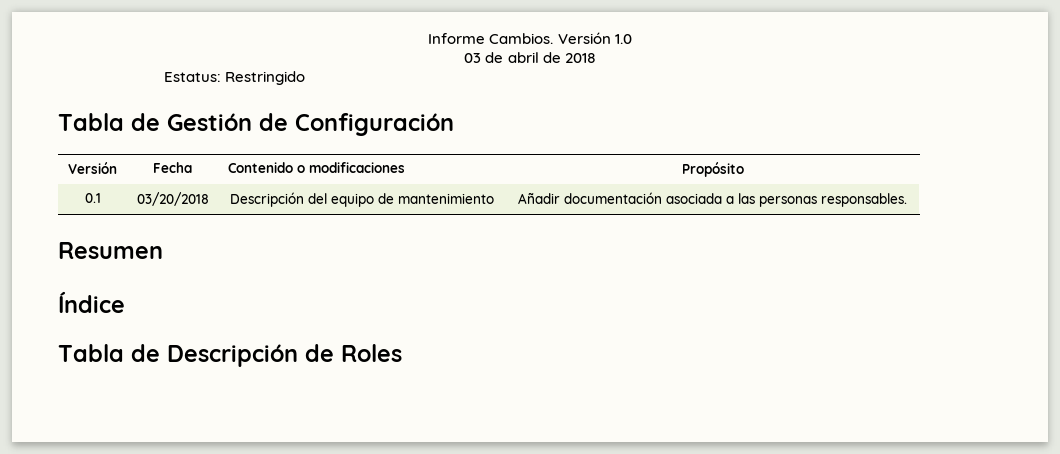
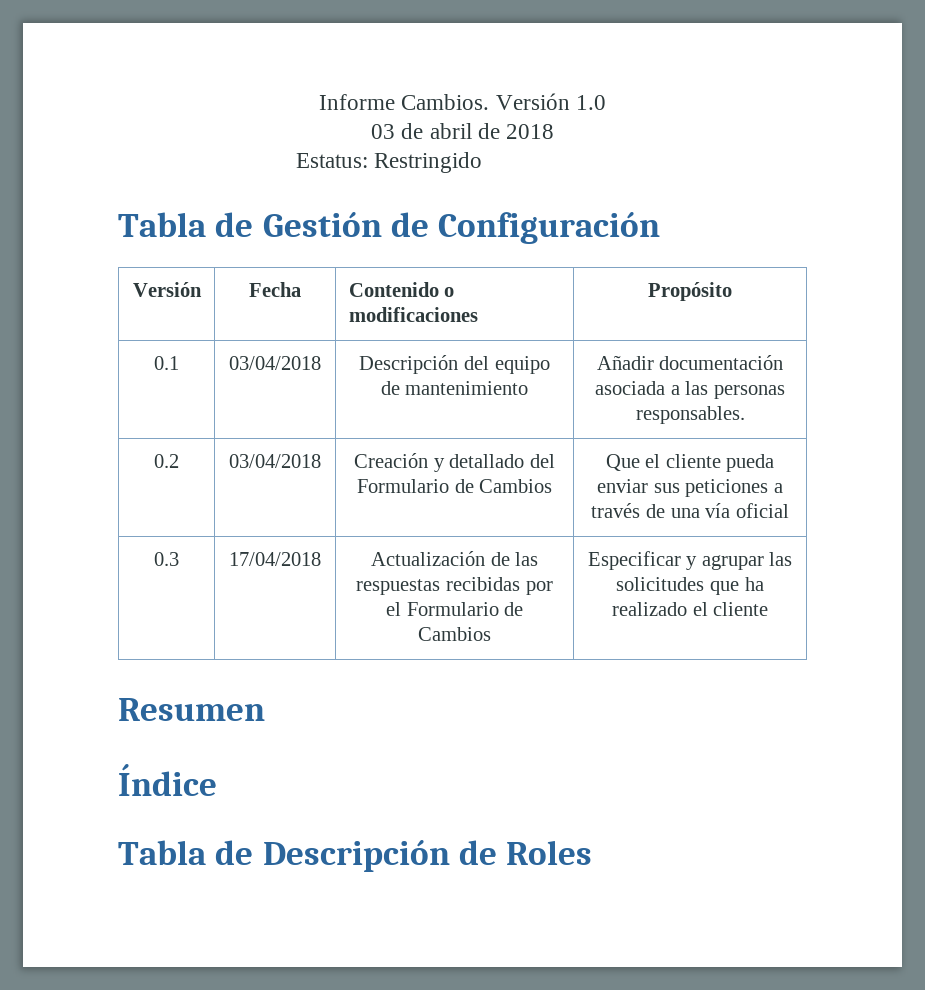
[136,192,209,206] 03/20/2018 -> [229,356,321,370] 03/04/2018
(907, 200) none -> [154,454,179,468] [229,454,321,468] [354,453,555,472] [356,479,553,493] [605,454,775,472] [597,479,783,497] [591,503,789,518] [154,552,179,566] [229,552,321,566] [370,551,539,566] [356,577,553,595] [385,602,524,616] [418,627,491,641] [587,551,793,570] [616,577,764,595] [611,602,769,616] // 0.2 | 03/04/2018 | Creación y detallado del Formulario de Cambios | Que el cliente pueda enviar sus peticiones a través de una vía oficial // 0.3 | 17/04/2018 | Actualización de las respuestas recibidas por el Formulario de Cambios | Especificar y agrupar las solicitudes que ha realizado el cliente

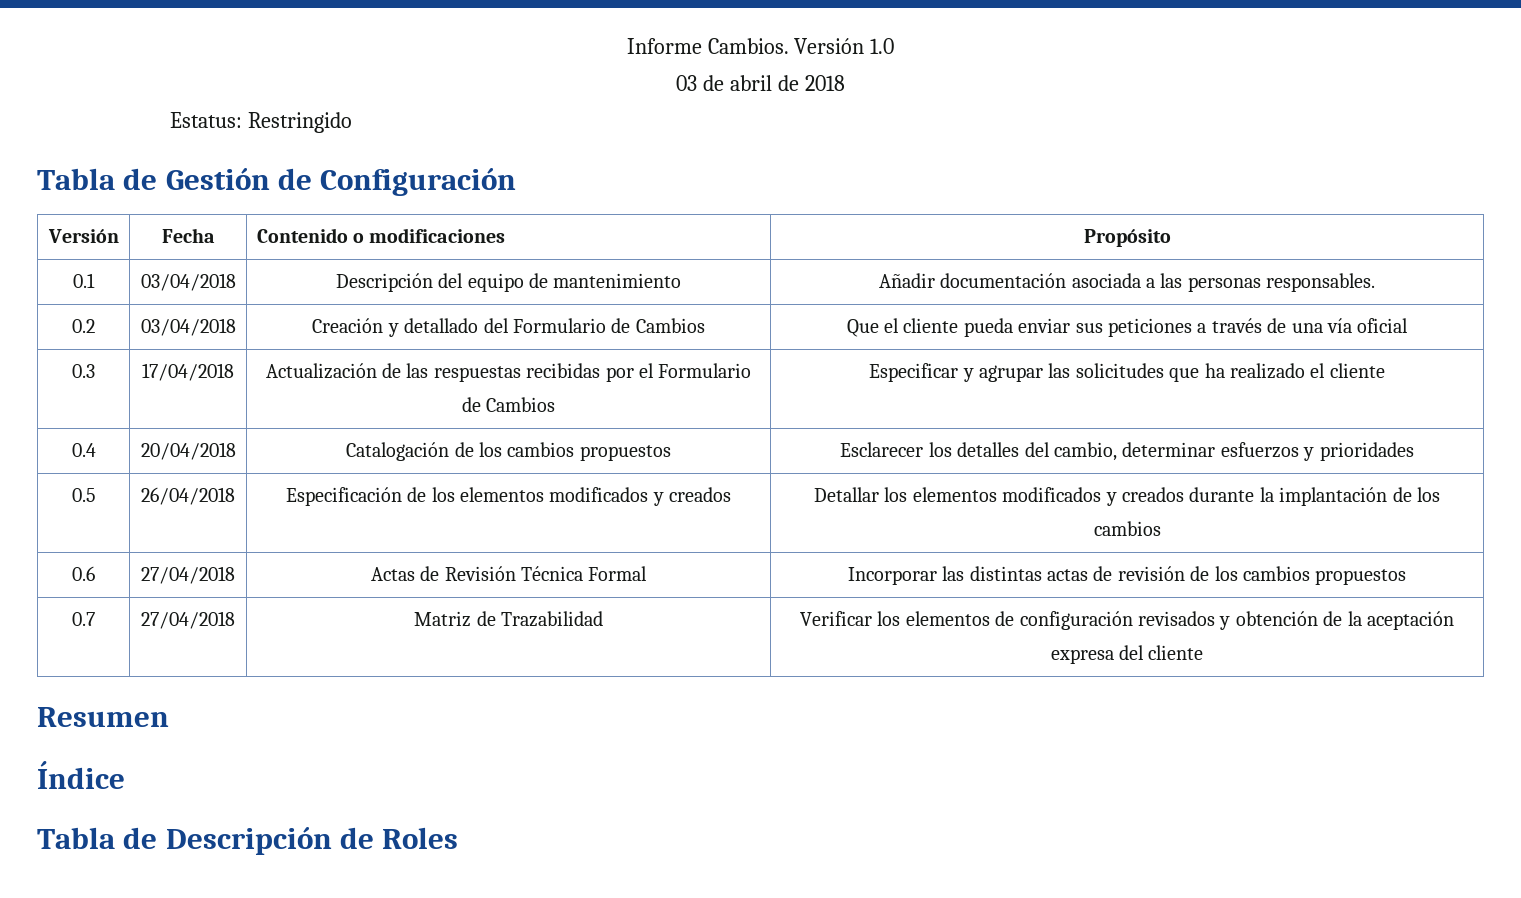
(769, 609) none -> [71,443,96,457] [140,442,236,460] [346,442,671,461] [840,442,1414,461] [71,488,96,502] [141,487,235,505] [285,487,732,506] [814,487,1440,506] [1093,521,1161,536] [72,566,95,581] [141,566,235,584] [370,566,648,581] [847,566,1407,585] [72,612,95,626] [141,611,235,629] [414,611,603,627] [800,611,1454,630] [1050,645,1204,664] // 0.4 | 20/04/2018 | Catalogación de los cambios propuestos | Esclarecer los detalles del cambio, determinar esfuerzos y prioridades // 0.5 | 26/04/2018 | Especificación de los elementos modificados y creados | Detallar los elementos modificados y creados durante la implantación de los cambios // 0.6 | 27/04/2018 | Actas de Revisión Técnica Formal | Incorporar las distintas actas de revisión de los cambios propuestos // 0.7 | 27/04/2018 | Matriz de Trazabilidad | Verificar los elementos de configuración revisados y obtención de la aceptación expresa del cliente

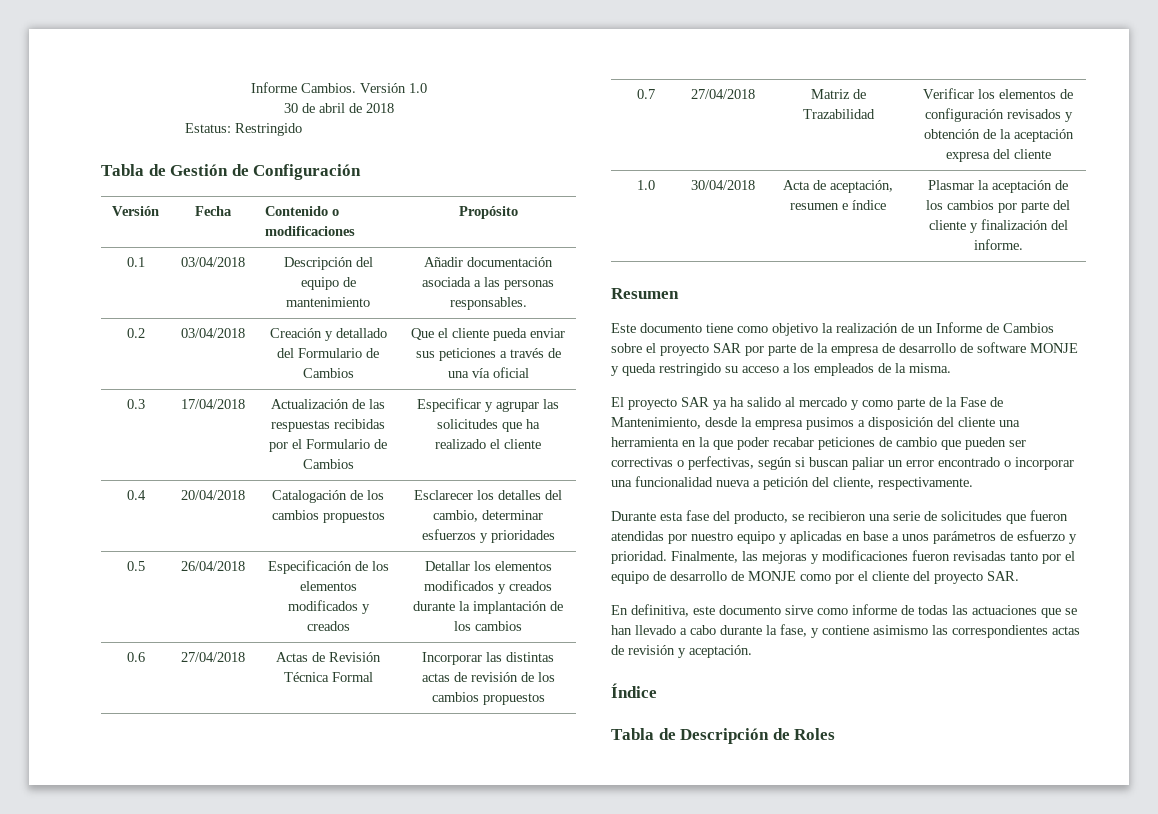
[676,75,698,91] 03 -> [283,103,298,113] 30
[37,707,169,727] // Resumen -> [636,180,655,190] [690,180,755,190] [783,180,893,193] [790,200,886,210] [928,180,1068,193] [926,200,1070,213] [928,219,1068,233] [973,239,1023,250] [611,288,679,299] [611,322,1054,336] [611,342,1078,356] [611,363,951,376] [611,397,1003,410] [611,417,1020,430] [611,437,1026,450] [611,456,1074,470] [611,476,973,490] [611,510,1068,524] [611,530,1077,544] [611,550,1075,564] [611,571,1019,584] [611,604,1077,618] [611,624,1080,638] [611,645,752,658] // 1.0 | 30/04/2018 | Acta de aceptación, resumen e índice | Plasmar la aceptación de los cambios por parte del cliente y finalización del informe. // Resumen // Este documento tiene como objetivo la realización de un Informe de Cambios sobre el proyecto SAR por parte de la empresa de desarrollo de software MONJE y queda restringido su acceso a los empleados de la misma. // El proyecto SAR ya ha salido al mercado y como parte de la Fase de Mantenimiento, desde la empresa pusimos a disposición del cliente una herramienta en la que poder recabar peticiones de cambio que pueden ser correctivas o perfectivas, según si buscan paliar un error encontrado o incorporar una funcionalidad nueva a petición del cliente, respectivamente. // Durante esta fase del producto, se recibieron una serie de solicitudes que fueron atendidas por nuestro equipo y aplicadas en base a unos parámetros de esfuerzo y prioridad. Finalmente, las mejoras y modificaciones fueron revisadas tanto por el equipo de desarrollo de MONJE como por el cliente del proyecto SAR. // En definitiva, este documento sirve como informe de todas las actuaciones que se han llevado a cabo durante la fase, y contiene asimismo las correspondientes actas de revisión y aceptación.

